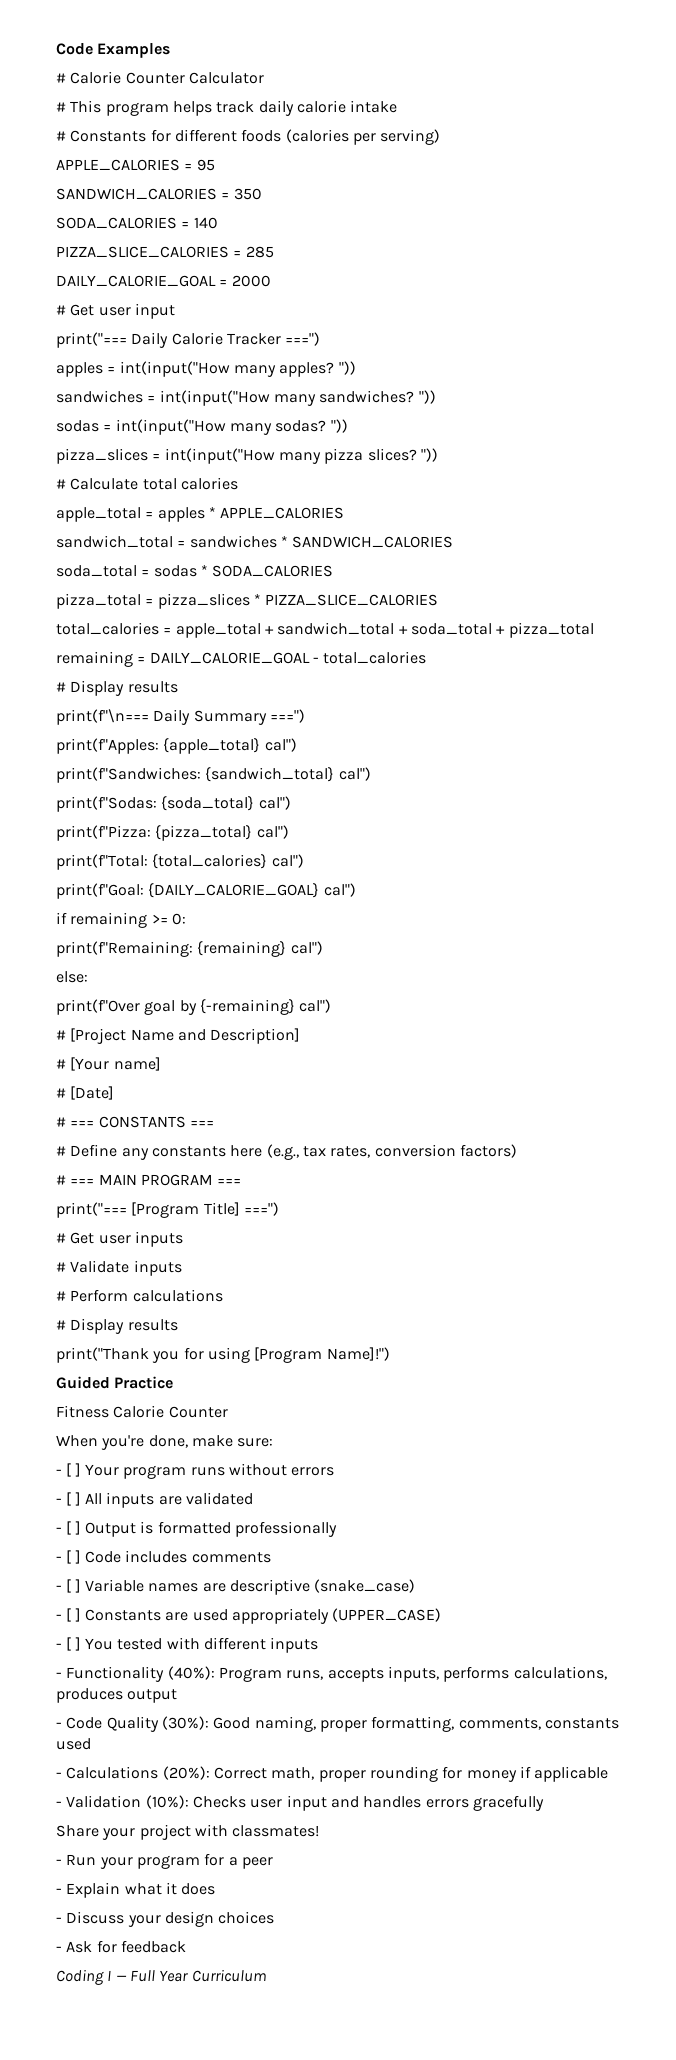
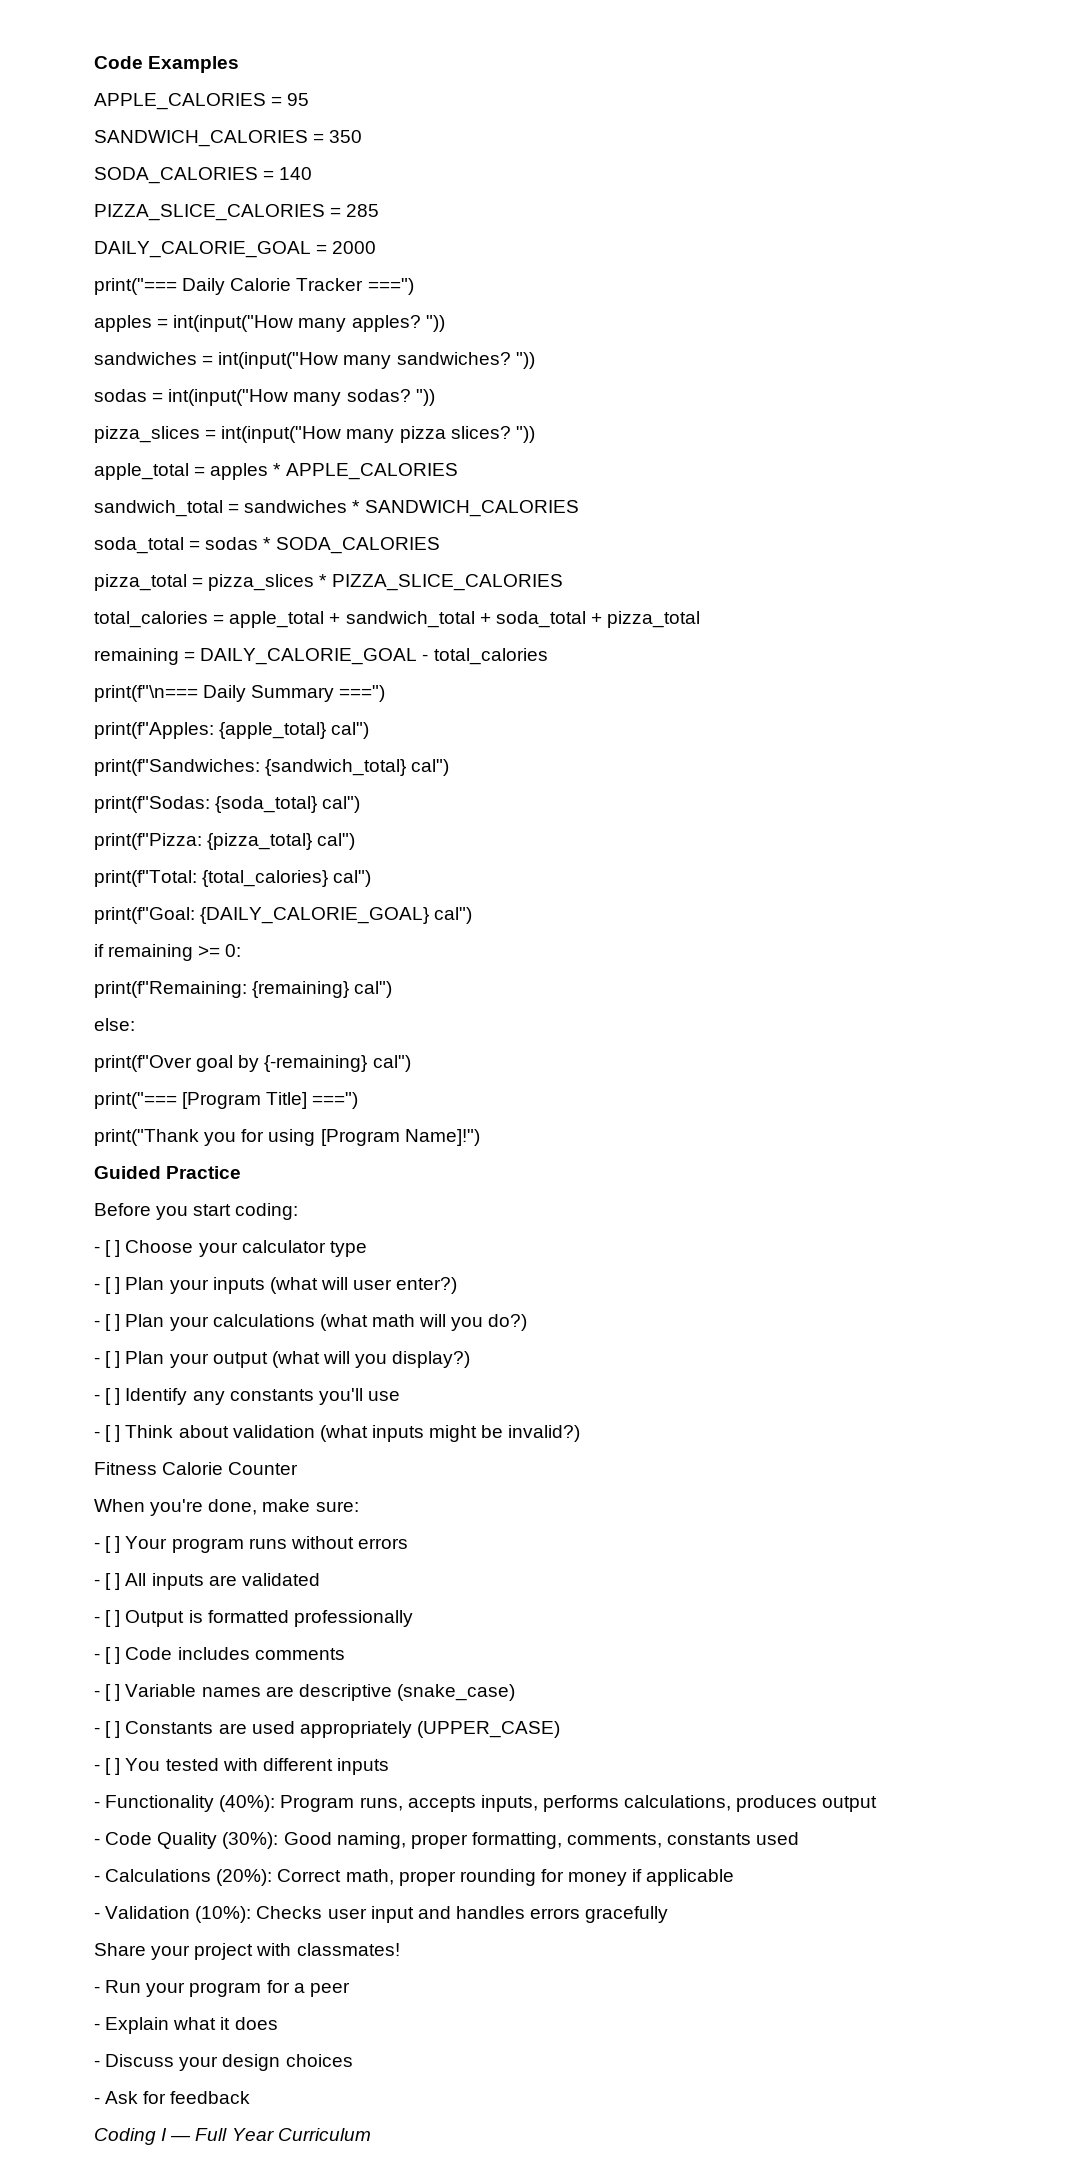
[56,71,264,84] [56,100,398,116] [56,129,441,145] // # Calorie Counter Calculator // # This program helps track daily calorie intake // # Constants for different foods (calories per serving) -> (240, 64) none
[56,303,175,319] // # Get user input -> (377, 247) none
[56,477,238,490] // # Calculate total calories -> (535, 434) none
[56,680,178,696] // # Display results -> (548, 656) none
[56,1028,301,1044] [56,1057,161,1071] [56,1086,115,1100] [56,1116,214,1128] [56,1144,517,1160] [56,1174,242,1186] [56,1202,279,1218] [56,1231,183,1247] [56,1260,182,1276] [56,1289,223,1302] [56,1318,178,1334] # [Project Name and Description] // # [Your name] // # [Date] // # === CONSTANTS === // # Define any constants here (e.g., tax rates, conversion factors) // # === MAIN PROGRAM === // print("=== [Program Title] ===") // # Get user inputs // # Validate inputs // # Perform calculations // # Display results -> [94,1092,359,1109] print("=== [Program Title] ===")
(174, 1382) none -> [94,1203,299,1220] [94,1240,367,1257] [94,1277,458,1294] [94,1314,528,1331] [94,1351,471,1368] [94,1388,400,1405] [94,1425,581,1442] // Before you start coding: // - [ ] Choose your calculator type // - [ ] Plan your inputs (what will user enter?) // - [ ] Plan your calculations (what math will you do?) // - [ ] Plan your output (what will you display?) // - [ ] Identify any constants you'll use // - [ ] Think about validation (what inputs might be invalid?)

